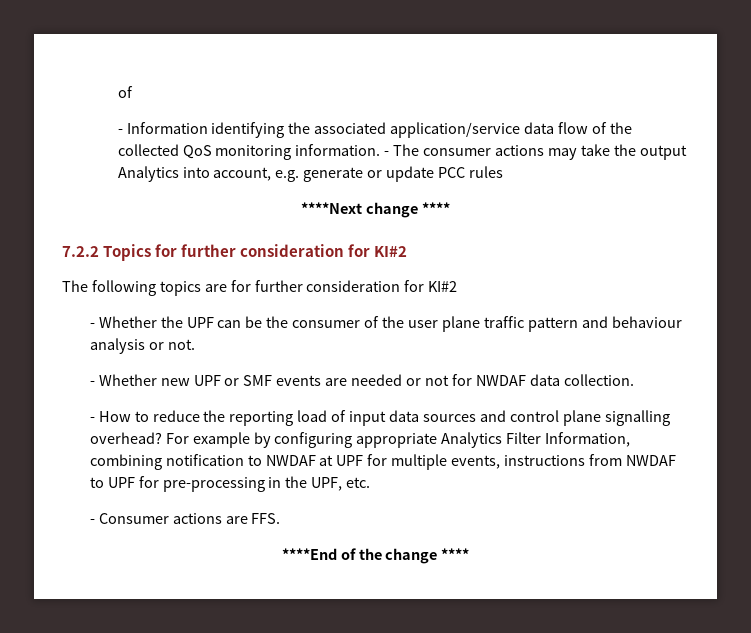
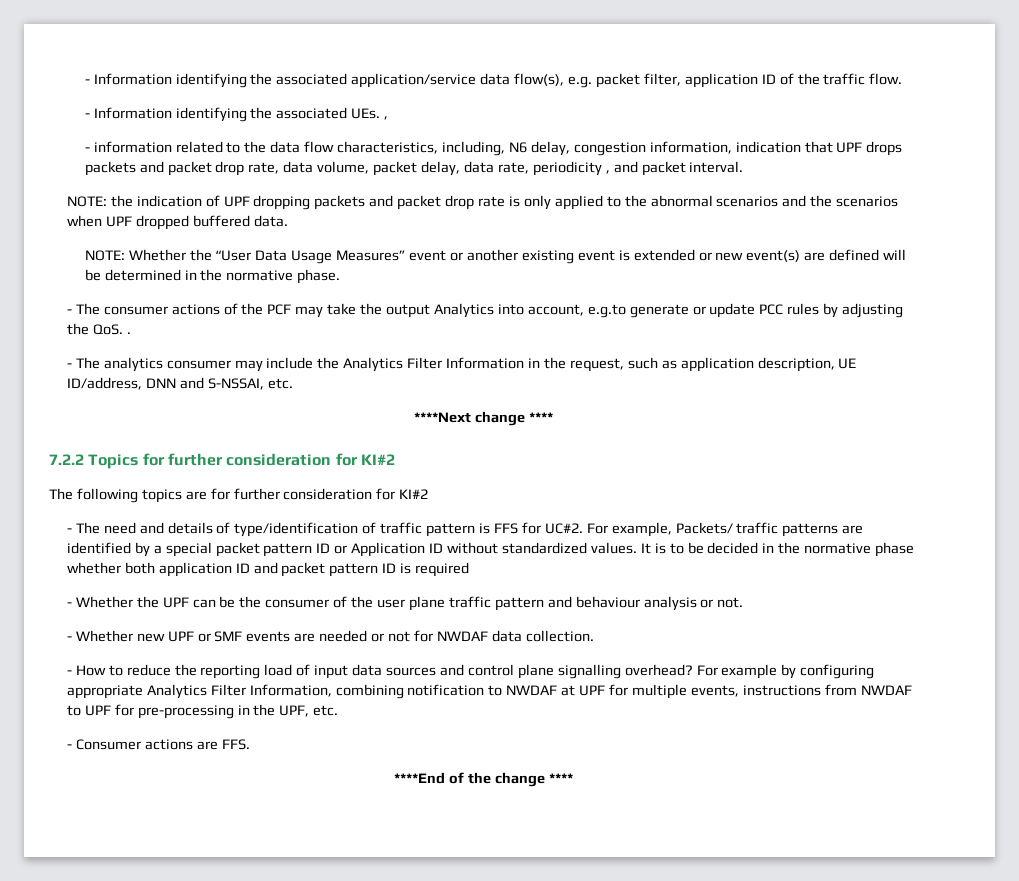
[117,86,133,98] of // -> (84, 81) none
[558,122,632,134] [117,144,381,160] flow of the collected QoS monitoring information. -> [514,73,903,88] [84,107,389,122] [84,141,903,156] [84,161,744,176] [66,195,899,210] [66,215,288,230] [84,249,907,264] [84,269,341,284] flow(s), e.g. packet filter, application ID of the traffic flow. // - Information identifying the associated UEs. , // - information related to the data flow characteristics, including, N6 delay, congestion information, indication that UPF drops packets and packet drop rate, data volume, packet delay, data rate, periodicity , and packet interval. // NOTE: the indication of UPF dropping packets and packet drop rate is only applied to the abnormal scenarios and the scenarios when UPF dropped buffered data. // NOTE: Whether the “User Data Usage Measures” event or another existing event is extended or new event(s) are defined will be determined in the normative phase. //
(545, 150) none -> [223,303,292,315] of the PCF
[275,170,300,182] e.g. -> [587,304,626,318] e.g.to
(503, 172) none -> [823,303,904,318] [66,323,131,335] [66,357,857,372] [66,377,293,390] by adjusting the QoS. . // - The analytics consumer may include the Analytics Filter Information in the request, such as application description, UE ID/address, DNN and S-NSSAI, etc.
(458, 286) none -> [66,522,864,537] [66,542,915,557] [66,562,470,577] // - The need and details of type/identification of traffic pattern is FFS for UC#2. For example, Packets/ traffic patterns are identified by a special packet pattern ID or Application ID without standardized values. It is to be decided in the normative phase whether both application ID and packet pattern ID is required

